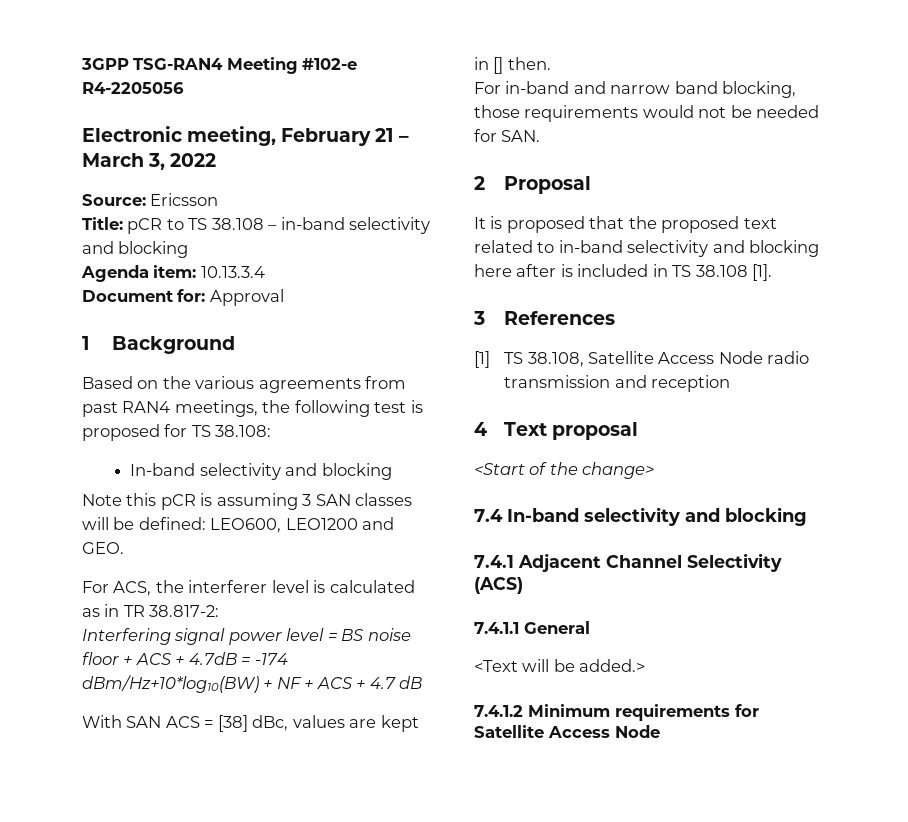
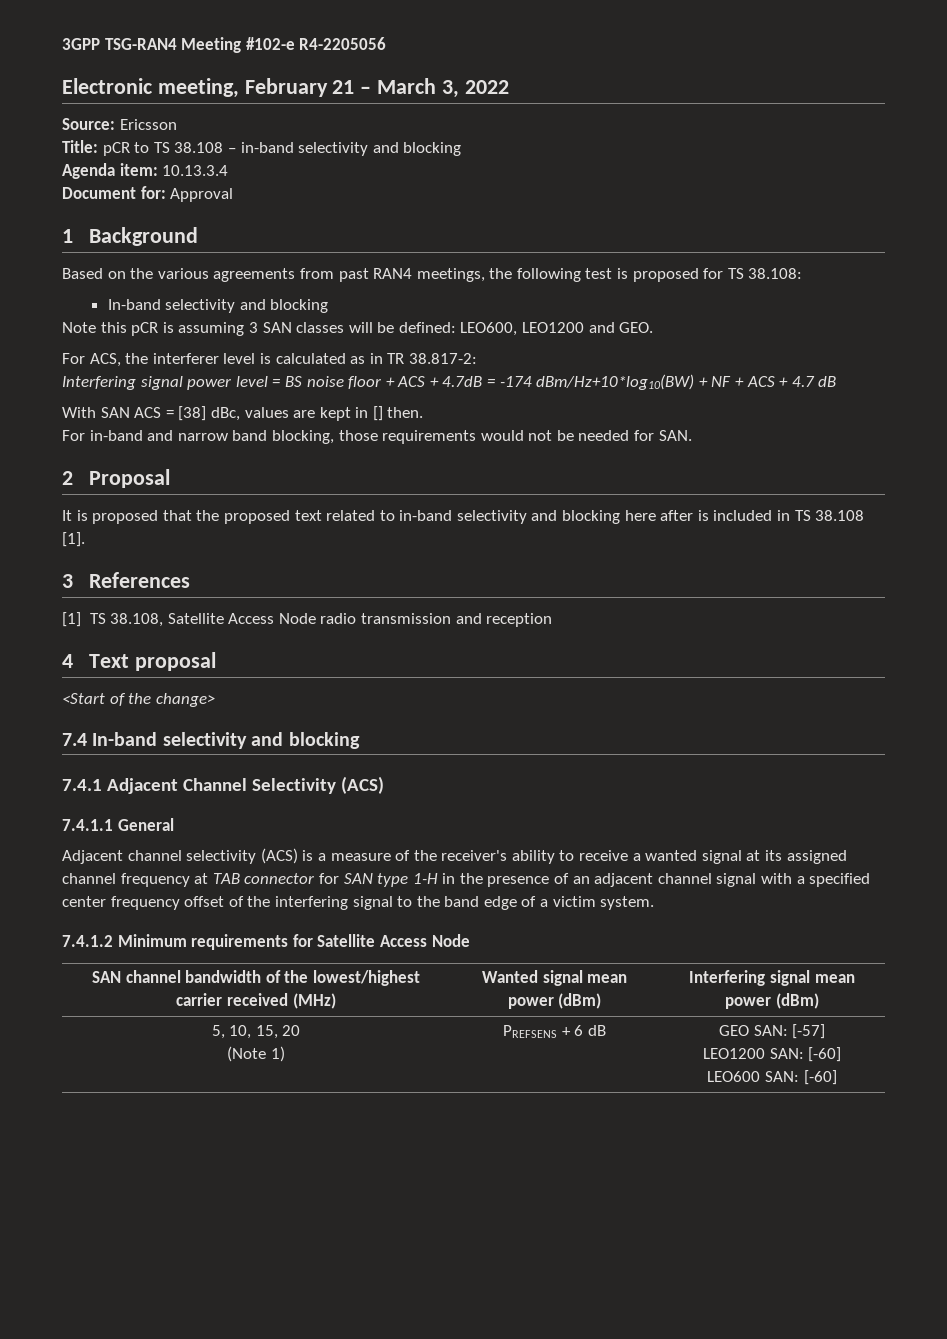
[474,659,646,672] <Text will be added.> -> [62,848,847,864] [62,873,871,887] [62,896,655,910] Adjacent channel selectivity (ACS) is a measure of the receiver's ability to receive a wanted signal at its assigned channel frequency at TAB connector for SAN type 1-H in the presence of an adjacent channel signal with a specified center frequency offset of the interfering signal to the band edge of a victim system.
(660, 731) none -> [92,970,420,986] [176,993,336,1009] [481,970,628,986] [507,993,602,1009] [689,970,855,986] [725,993,819,1009] [211,1025,301,1039] [227,1046,285,1062] [503,1025,606,1038] [718,1024,826,1039] [702,1047,842,1062] [707,1070,837,1085] // SAN channel bandwidth of the lowest/highest carrier received (MHz) | Wanted signal mean power (dBm) | Interfering signal mean power (dBm) // 5, 10, 15, 20 // (Note 1) | PREFSENS + 6 dB | GEO SAN: [-57] // LEO1200 SAN: [-60] // LEO600 SAN: [-60]

